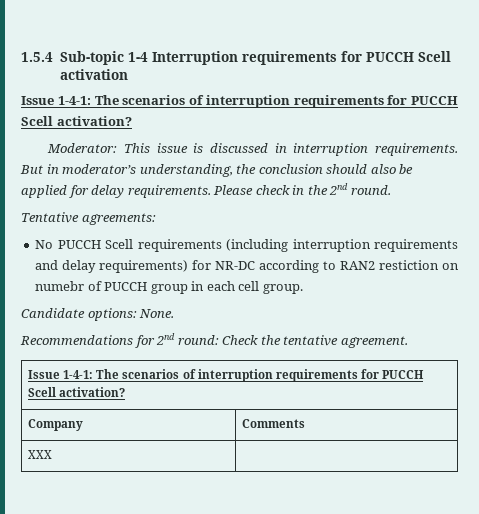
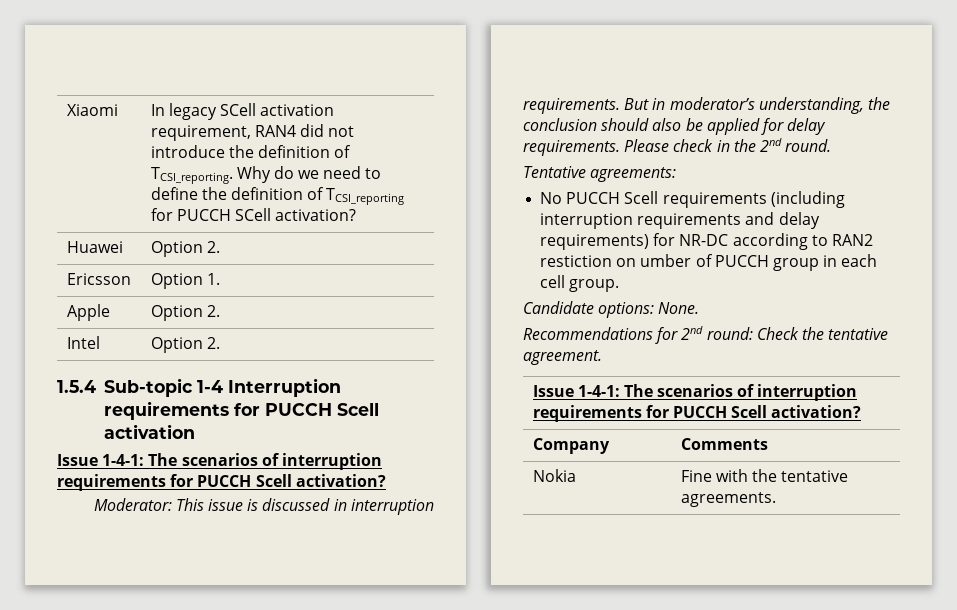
(21, 57) none -> [66,104,118,116] [150,103,335,120] [150,124,355,141] [150,145,352,158] [150,166,382,184] [150,187,405,205] [150,208,357,221] [66,241,123,253] [150,241,220,257] [66,273,131,285] [150,273,220,289] [66,304,110,321] [150,305,220,321] [66,336,100,349] [150,337,220,353] Xiaomi | In legacy SCell activation requirement, RAN4 did not introduce the definition of TCSI_reporting. Why do we need to define the definition of TCSI_reporting for PUCCH SCell activation? // Huawei | Option 2. // Ericsson | Option 1. // Apple | Option 2. // Intel | Option 2. //
[35,281,85,291] numebr -> [640,254,692,267] umber
[28,450,53,459] XXX | -> [532,469,576,482] [680,469,849,482] [680,492,776,507] Nokia | Fine with the tentative agreements.

